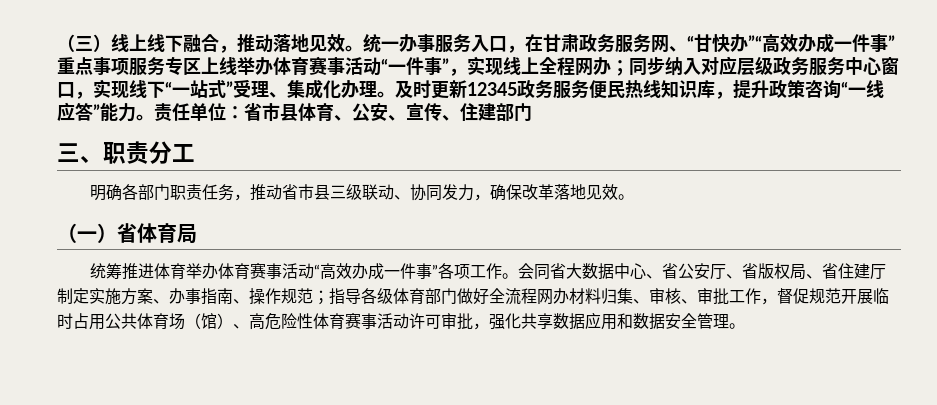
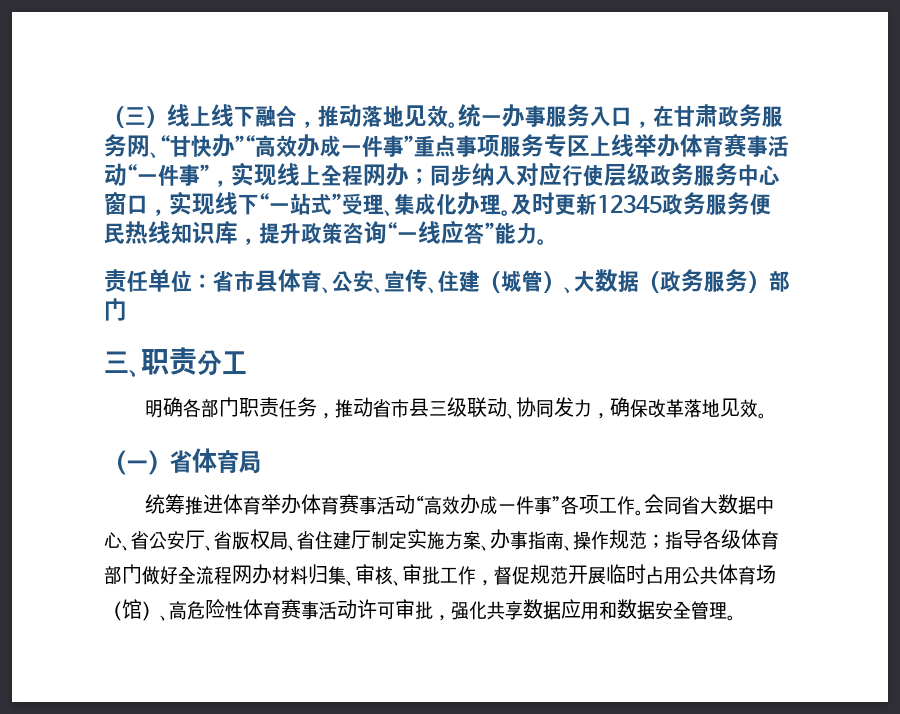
(737, 66) none -> [562,164,604,186] 行使
(154, 117) none -> (547, 242) //
(496, 112) none -> [480,269,769,293] （城管）、大数据（政务服务）

